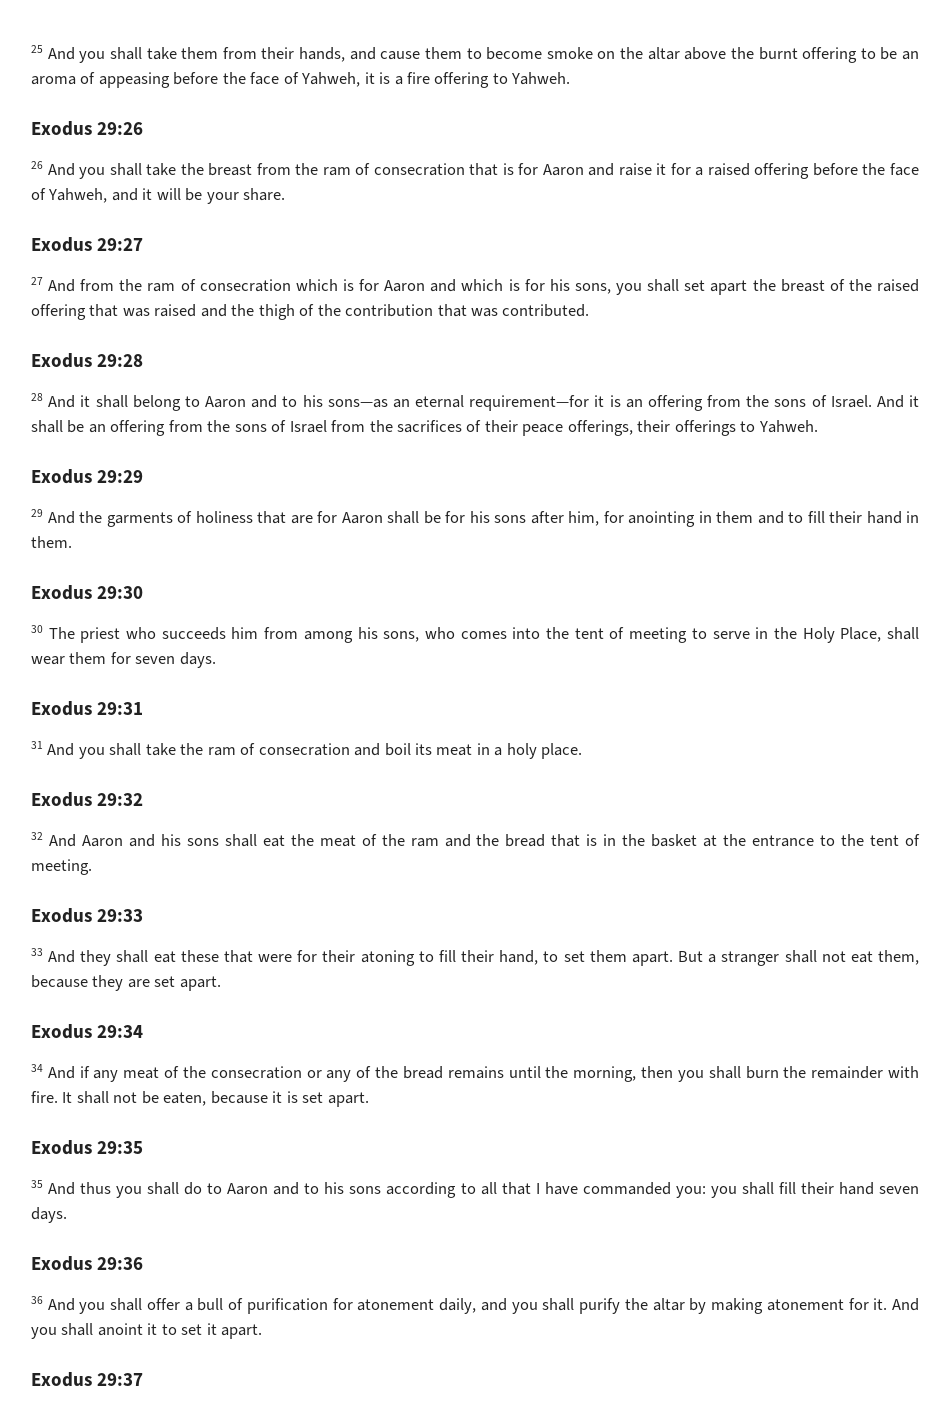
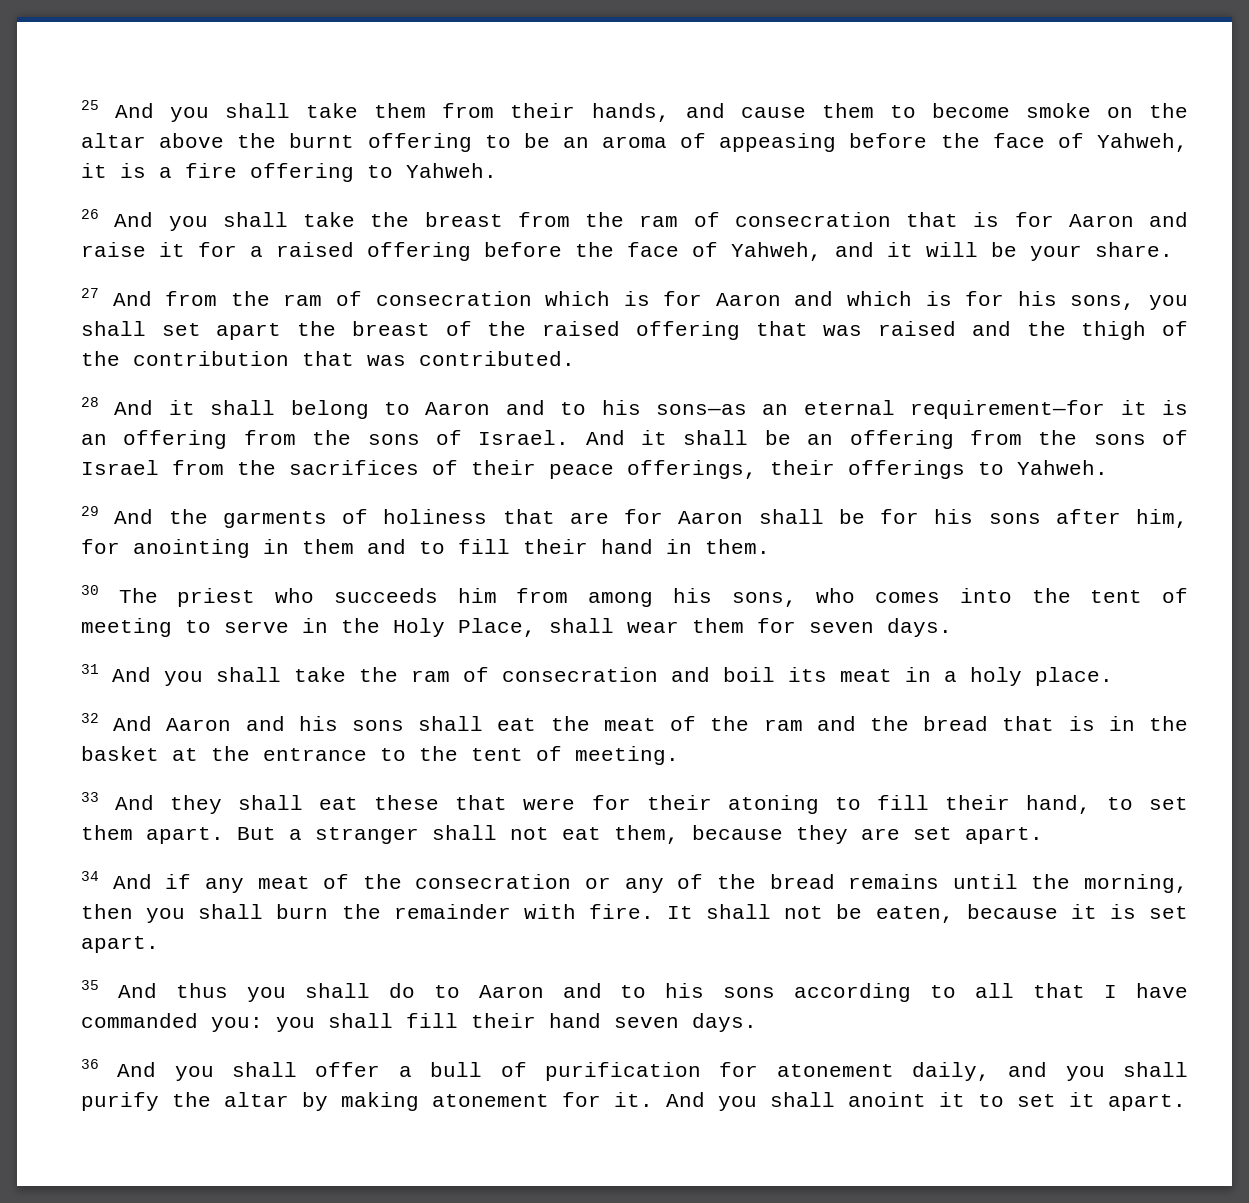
[31,121,144,136] // Exodus 29:26 -> (497, 170) none
[31,237,144,252] // Exodus 29:27 -> (1173, 249) none
[31,353,144,368] // Exodus 29:28 -> (575, 358) none
[31,469,144,484] // Exodus 29:29 -> (1108, 467) none
[31,585,144,600] // Exodus 29:30 -> (770, 546) none
[31,701,144,716] // Exodus 29:31 -> (952, 627) none
[31,792,144,807] // Exodus 29:32 -> (1113, 676) none
[31,908,144,923] // Exodus 29:33 -> (679, 755) none
[31,1024,144,1039] // Exodus 29:34 -> (1043, 835) none
[31,1140,144,1155] // Exodus 29:35 -> (159, 944) none
[31,1256,144,1271] // Exodus 29:36 -> (757, 1022) none
[31,1372,144,1387] // Exodus 29:37 -> (1186, 1102) none

